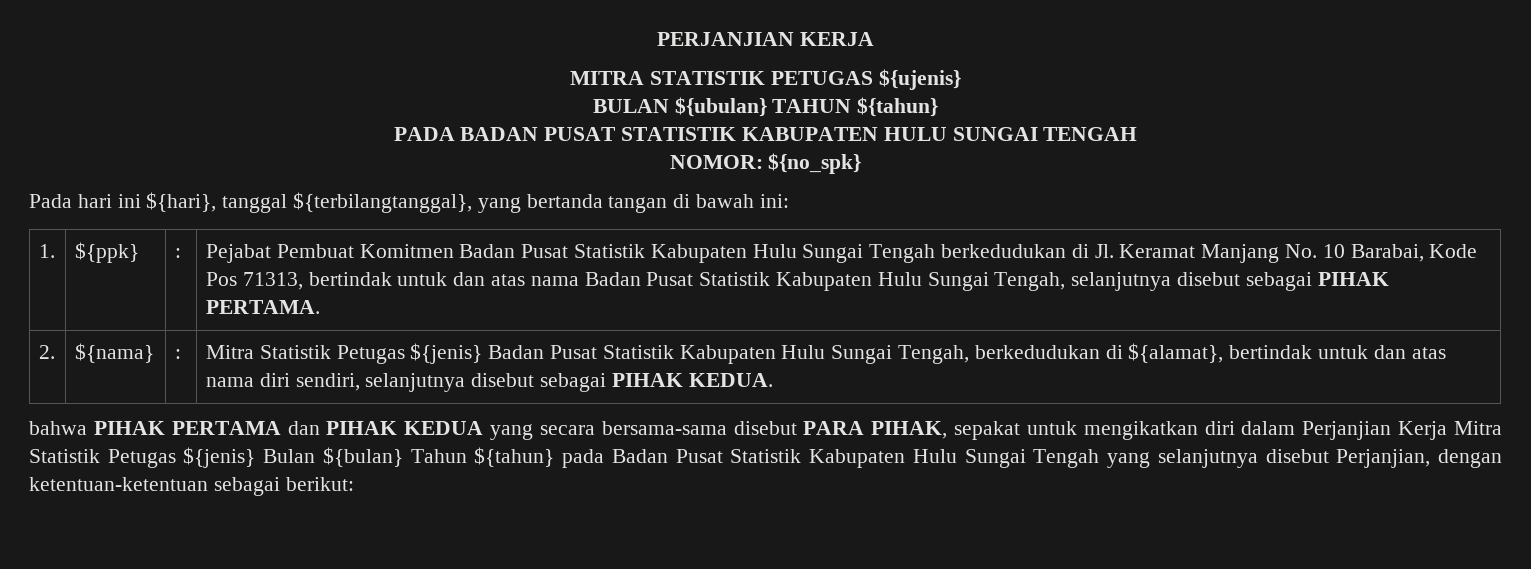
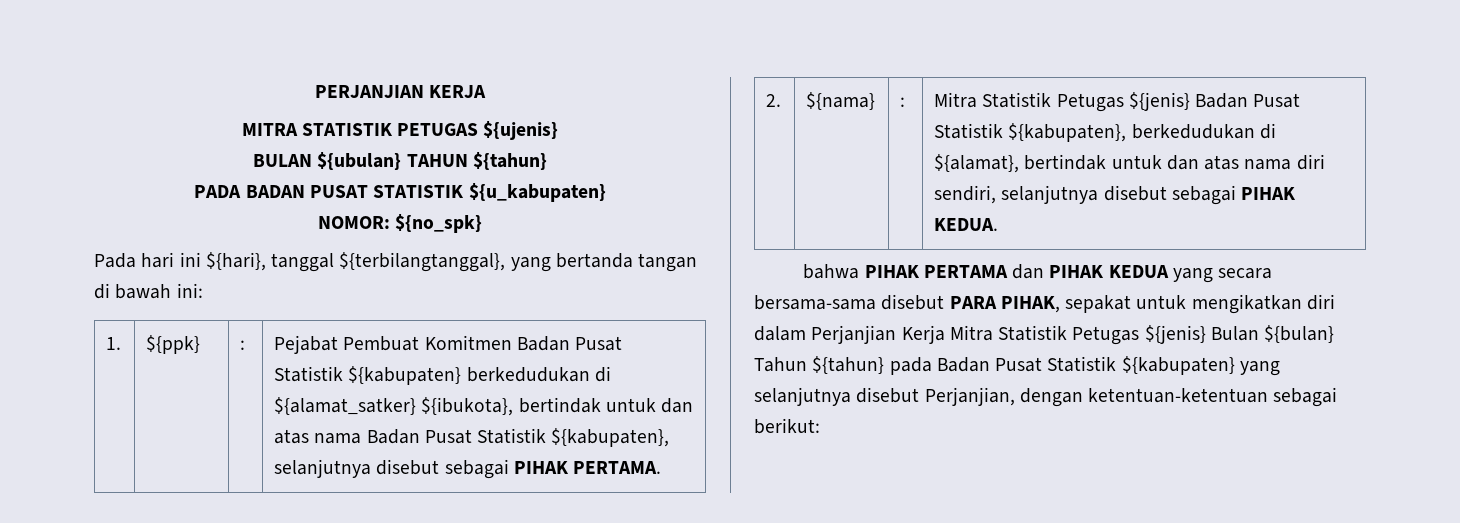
[741,127,1138,141] KABUPATEN HULU SUNGAI TENGAH -> [468,183,606,202] ${u_kabupaten}
[650,244,1478,263] [205,272,303,290] Kabupaten Hulu Sungai Tengah berkedudukan di Jl. Keramat Manjang No. 10 Barabai, Kode Pos 71313, -> [348,366,611,385] [274,397,514,416] ${kabupaten} berkedudukan di ${alamat_satker} ${ibukota},
[775,272,1066,291] Kabupaten Hulu Sungai Tengah, -> [551,428,670,447] ${kabupaten},
[679,345,969,364] Kabupaten Hulu Sungai Tengah, -> [1008,123,1127,142] ${kabupaten},
[809,449,1100,468] Kabupaten Hulu Sungai Tengah -> [1121,356,1235,375] ${kabupaten}

